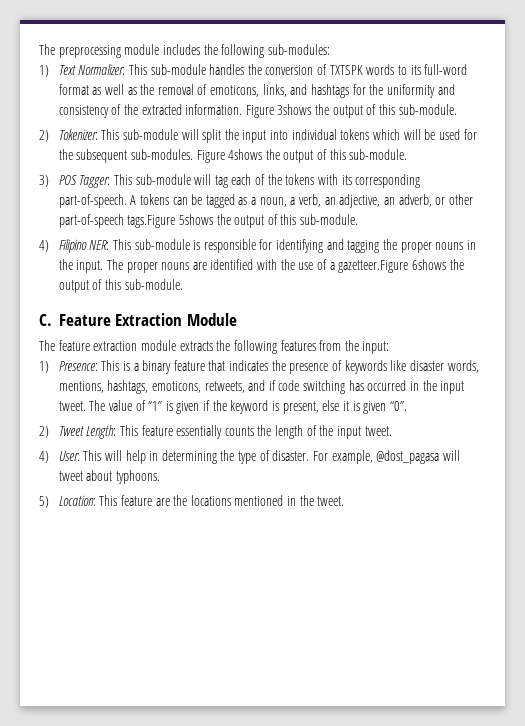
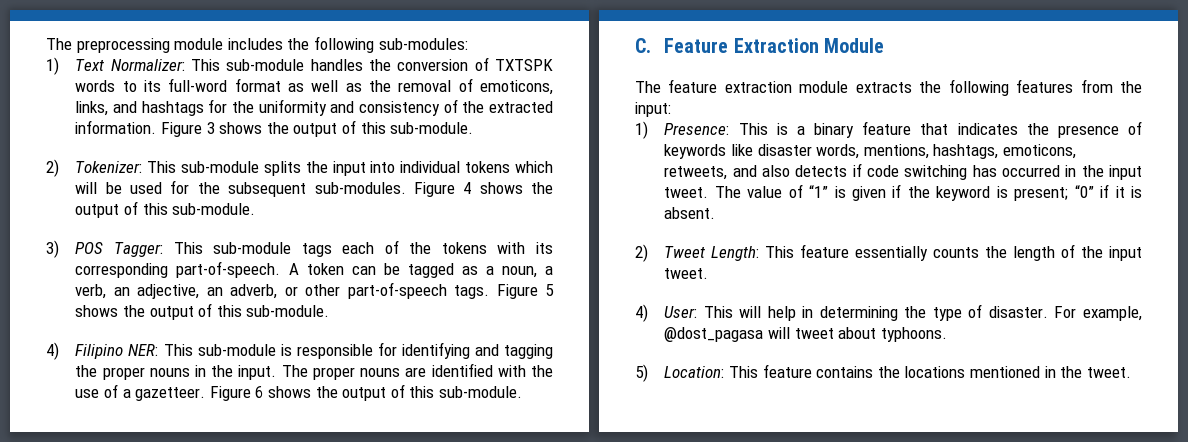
[277,104,312,115] 3shows -> [206,122,263,134] 3 shows
[181,129,222,143] will split -> [263,161,301,176] splits
[228,149,263,160] 4shows -> [463,182,523,194] 4 shows
[194,174,228,188] will tag -> [301,243,332,257] tags
[139,194,169,205] tokens -> [306,263,344,275] token
[127,214,213,228] tags.Figure 5shows -> [454,284,554,299] [75,305,119,317] tags. Figure 5 shows
[338,259,446,273] gazetteer.Figure 6shows -> [135,386,311,401] gazetteer. Figure 6 shows
(266, 385) none -> [762,165,848,177] also detects
[282,400,407,414] present, else it is given “0”. -> [1014,184,1142,201] [664,207,716,219] present; “0” if it is absent.
[155,498,170,506] are -> [816,366,874,378] contains

